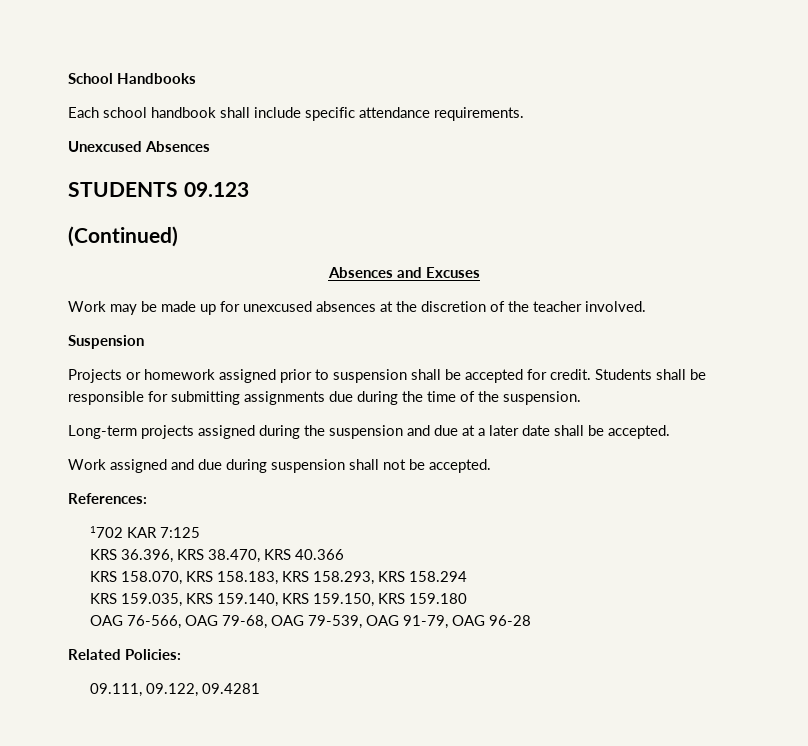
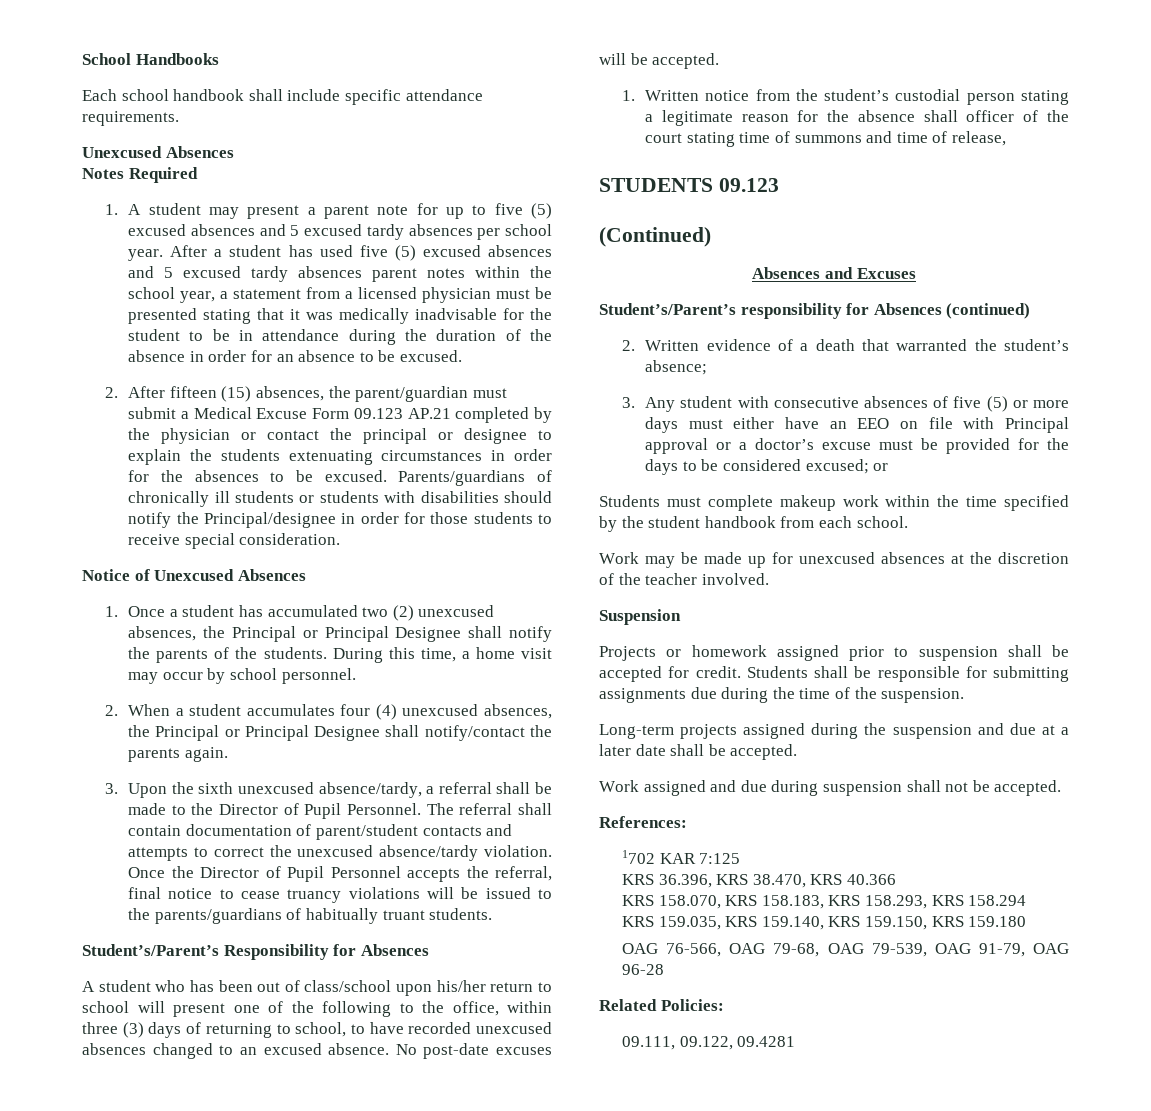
(210, 146) none -> [82,167,198,183] [105,203,553,219] [128,224,552,240] [128,245,552,261] [128,266,552,282] [128,287,552,303] [128,308,552,324] [128,329,552,345] [128,350,462,362] [105,386,507,402] [128,407,552,423] [128,428,552,444] [128,449,552,465] [128,470,552,486] [128,491,552,507] [128,512,552,528] [128,533,341,549] [82,569,306,581] [105,605,495,621] [128,626,552,642] [128,647,552,663] [128,668,356,684] [105,704,552,720] [128,725,552,741] [128,747,228,762] [105,782,552,798] [128,803,552,819] [128,824,513,840] [128,845,552,861] [128,866,552,882] [128,887,552,903] [128,908,493,924] [82,944,429,960] [82,980,552,996] [82,1001,552,1017] [82,1022,552,1038] [82,1043,552,1059] [599,53,720,69] [622,89,1069,105] [645,110,1069,126] [645,131,1006,147] // Notes Required // 1. A student may present a parent note for up to five (5) excused absences and 5 excused tardy absences per school year. After a student has used five (5) excused absences and 5 excused tardy absences parent notes within the school year, a statement from a licensed physician must be presented stating that it was medically inadvisable for the student to be in attendance during the duration of the absence in order for an absence to be excused. // 2. After fifteen (15) absences, the parent/guardian must submit a Medical Excuse Form 09.123 AP.21 completed by the physician or contact the principal or designee to explain the students extenuating circumstances in order for the absences to be excused. Parents/guardians of chronically ill students or students with disabilities should notify the Principal/designee in order for those students to receive special consideration. // Notice of Unexcused Absences // 1. Once a student has accumulated two (2) unexcused absences, the Principal or Principal Designee shall notify the parents of the students. During this time, a home visit may occur by school personnel. // 2. When a student accumulates four (4) unexcused absences, the Principal or Principal Designee shall notify/contact the parents again. // 3. Upon the sixth unexcused absence/tardy, a referral shall be made to the Director of Pupil Personnel. The referral shall contain documentation of parent/student contacts and attempts to correct the unexcused absence/tardy violation. Once the Director of Pupil Personnel accepts the referral, final notice to cease truancy violations will be issued to the parents/guardians of habitually truant students. // Student’s/Parent’s Responsibility for Absences // A student who has been out of class/school upon his/her return to school will present one of the following to the office, within three (3) days of returning to school, to have recorded unexcused absences changed to an excused absence. No post-date excuses will be accepted. // 1. Written notice from the student’s custodial person stating a legitimate reason for the absence shall officer of the court stating time of summons and time of release,
(480, 272) none -> [599,303,1031,319] [622,339,1069,351] [645,360,708,375] [622,396,1069,412] [645,417,1069,433] [645,438,1069,454] [645,459,889,475] [599,495,1069,511] [599,516,908,532] // Student’s/Parent’s responsibility for Absences (continued) // 2. Written evidence of a death that warranted the student’s absence; // 3. Any student with consecutive absences of five (5) or more days must either have an EEO on file with Principal approval or a doctor’s excuse must be provided for the days to be considered excused; or // Students must complete makeup work within the time specified by the student handbook from each school.

